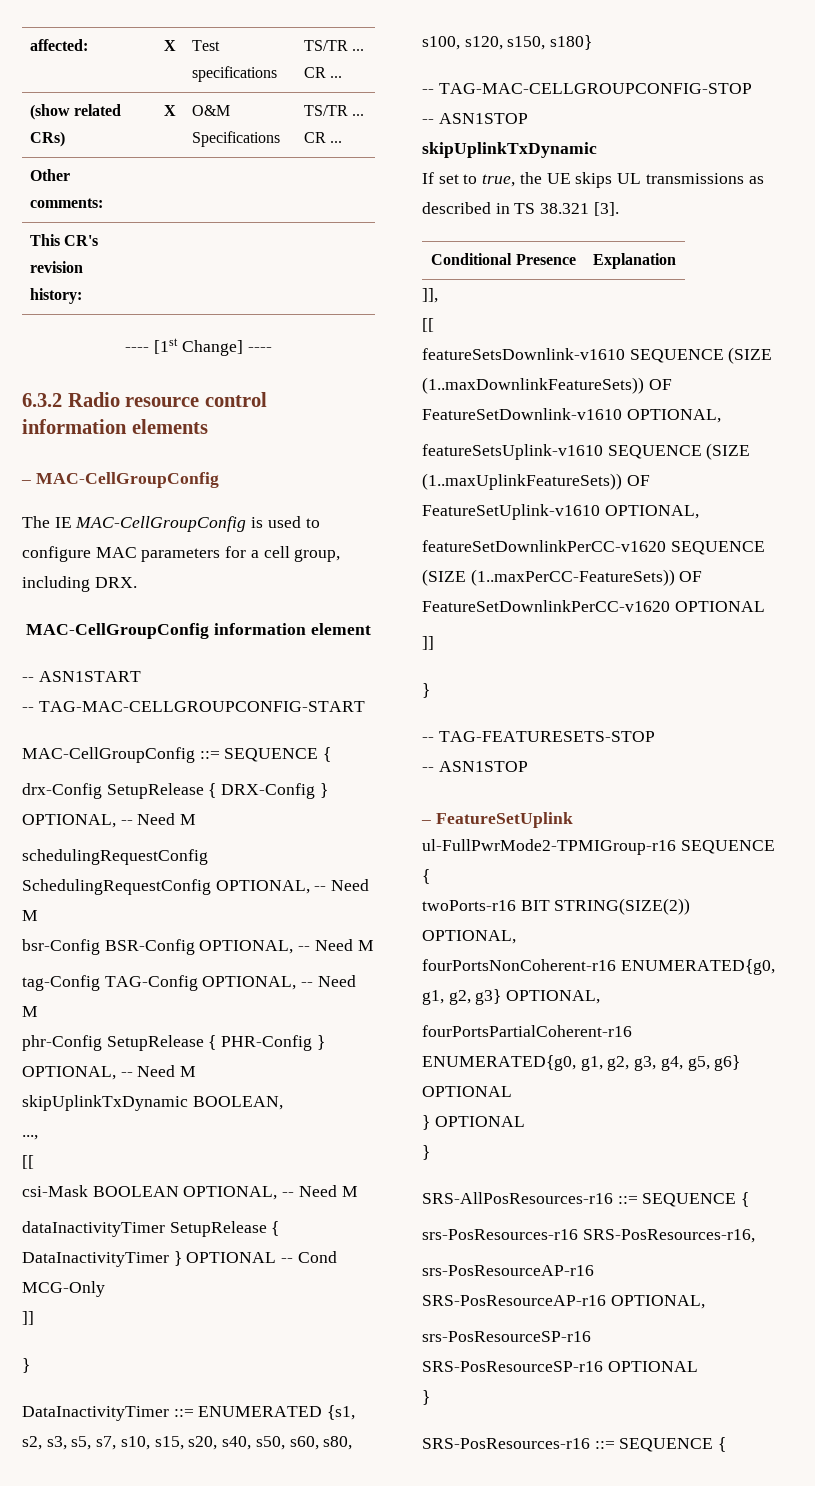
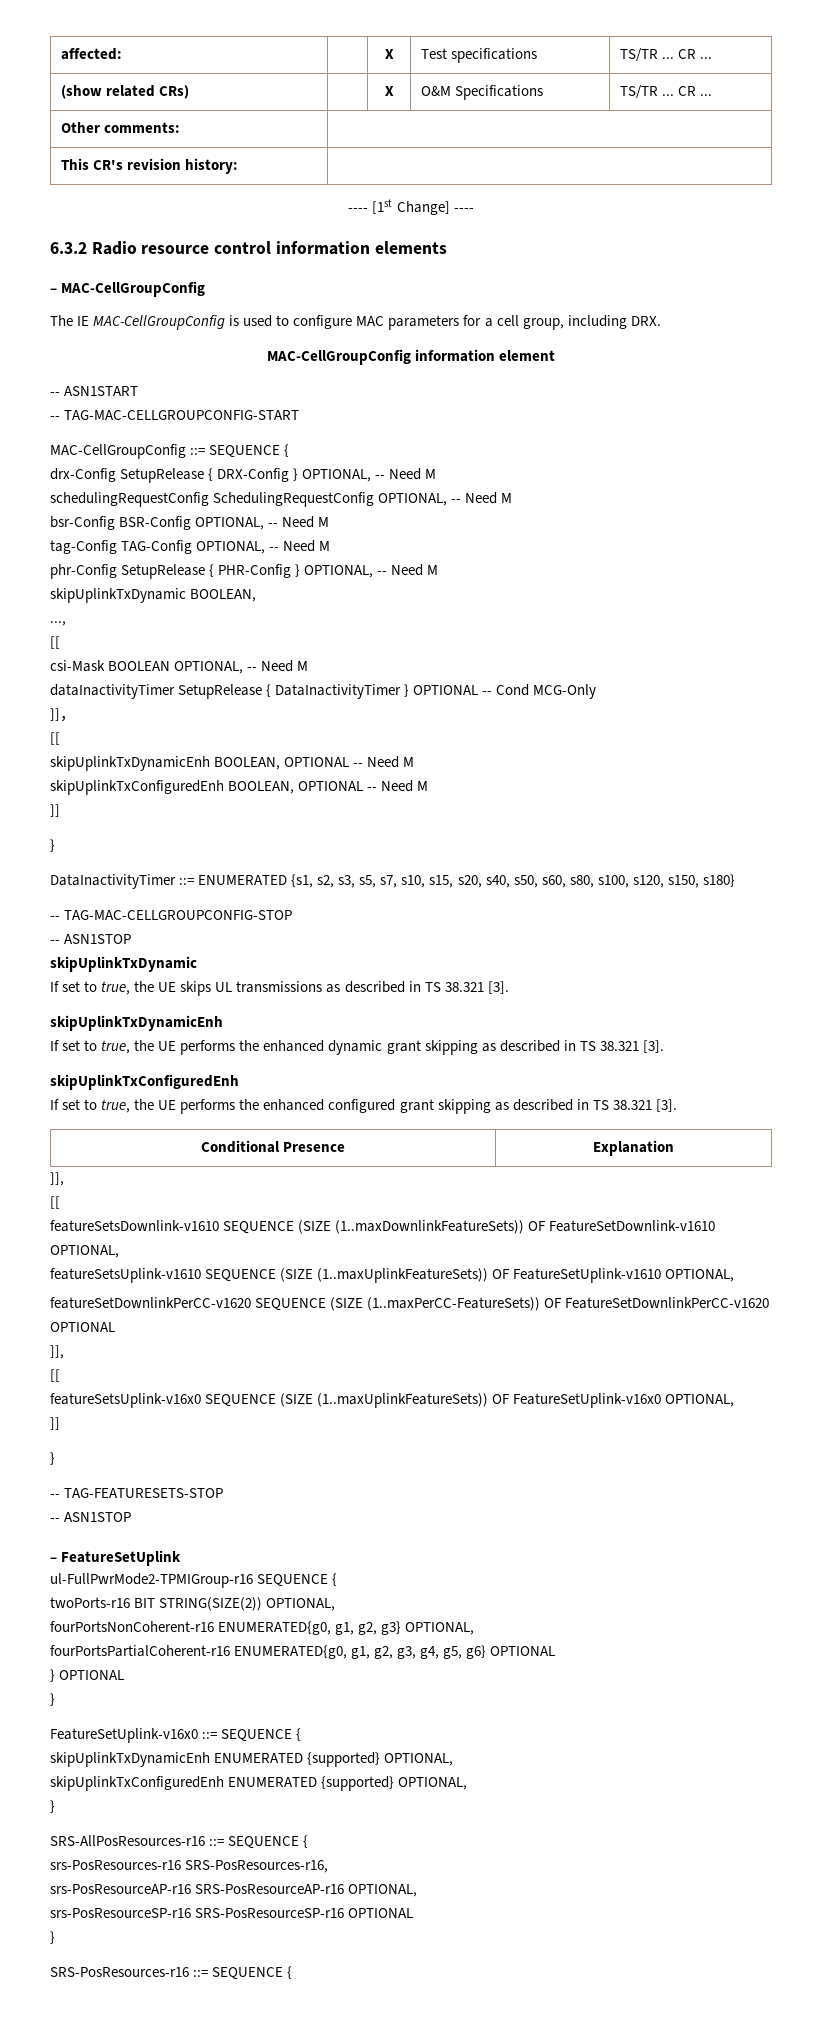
(105, 1289) none -> [50,708,75,722] [50,732,60,745] [50,756,415,771] [50,780,429,795] // ]]， // [[ // skipUplinkTxDynamicEnh BOOLEAN, OPTIONAL -- Need M // skipUplinkTxConfiguredEnh BOOLEAN, OPTIONAL -- Need M
(619, 209) none -> [50,1015,223,1031] [50,1040,664,1055] [50,1074,239,1090] [50,1099,677,1114] // skipUplinkTxDynamicEnh // If set to true, the UE performs the enhanced dynamic grant skipping as described in TS 38.321 [3]. // skipUplinkTxConfiguredEnh // If set to true, the UE performs the enhanced configured grant skipping as described in TS 38.321 [3].
(765, 606) none -> [50,1345,64,1359] [50,1369,60,1382] [50,1393,735,1408] // ]], // [[ // featureSetsUplink-v16x0 SEQUENCE (SIZE (1..maxUplinkFeatureSets)) OF FeatureSetUplink-v16x0 OPTIONAL,
(430, 1152) none -> [50,1728,302,1743] [50,1752,454,1767] [50,1776,468,1791] [50,1800,55,1813] // FeatureSetUplink-v16x0 ::= SEQUENCE { // skipUplinkTxDynamicEnh ENUMERATED {supported} OPTIONAL, // skipUplinkTxConfiguredEnh ENUMERATED {supported} OPTIONAL, // }

